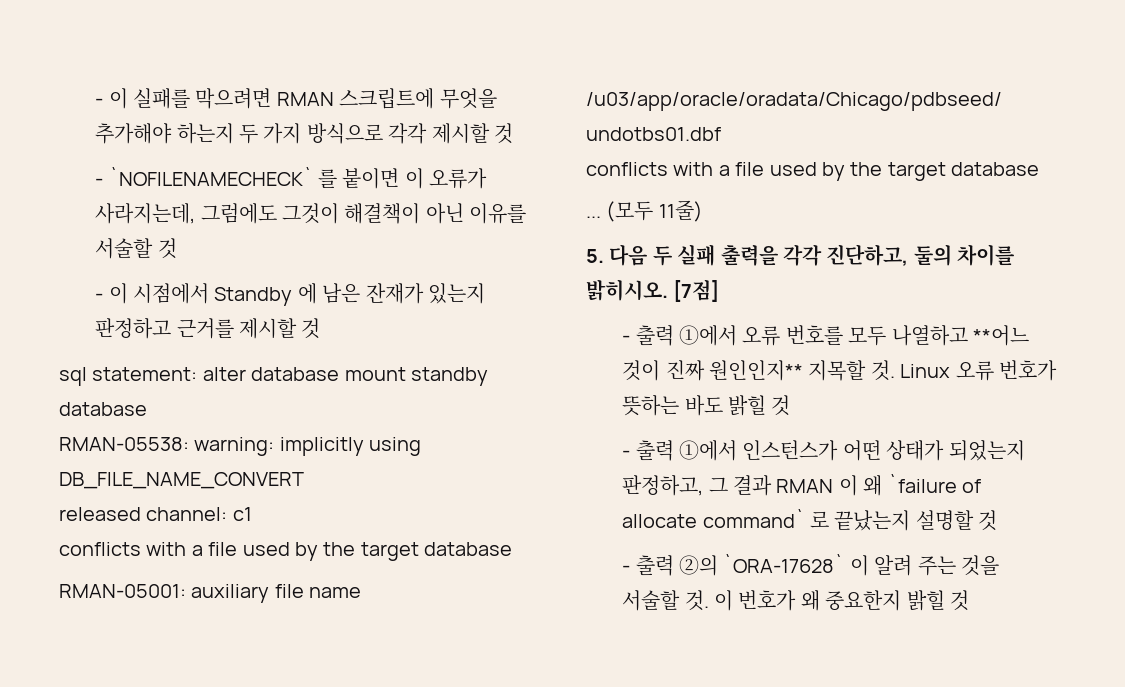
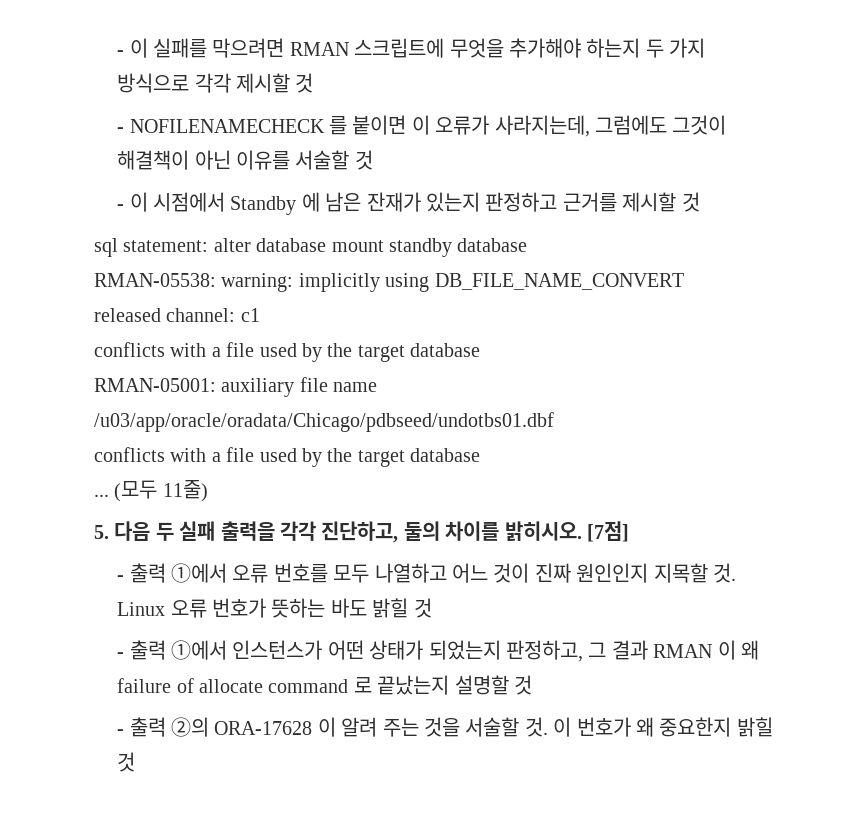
[108,167,313,186] `NOFILENAMECHECK` -> [129,119,325,133] NOFILENAMECHECK
[972,325,1029,346] **어느 -> [451,563,488,583] 어느
[708,360,803,381] 원인인지** -> [576,563,649,583] 원인인지
[887,474,957,493] `failure -> [117,678,172,693] failure
[702,509,805,528] command` -> [268,679,349,693] command
[723,554,845,573] `ORA-17628` -> [214,721,313,735] ORA-17628

